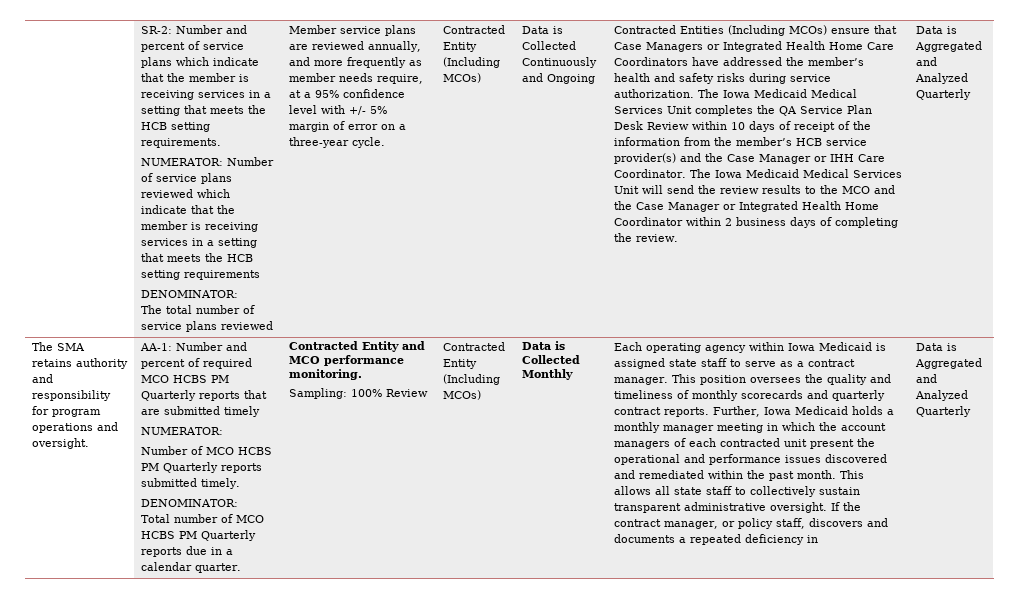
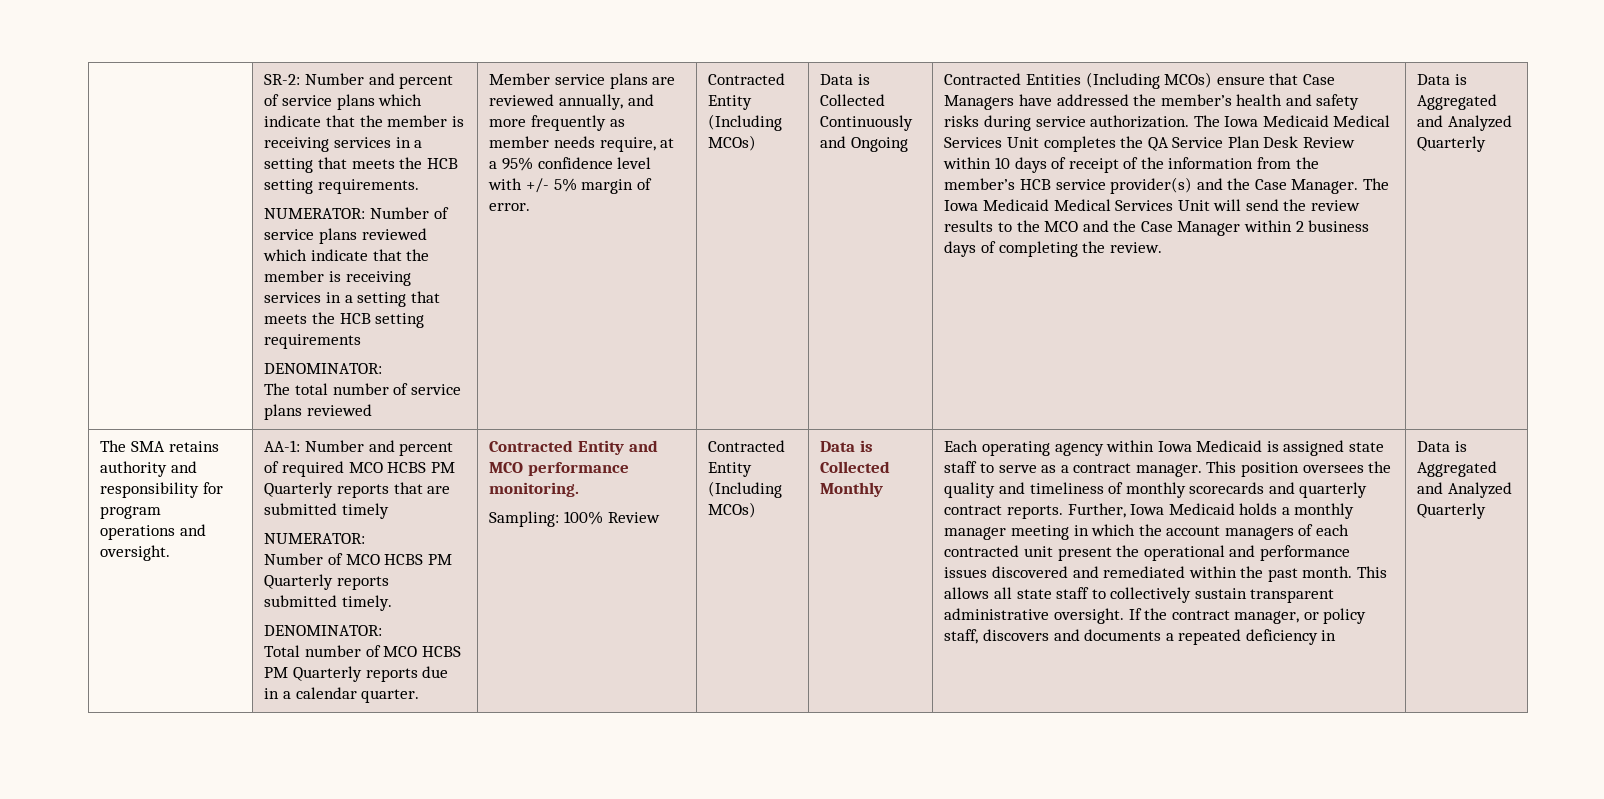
[348,124,407,130] [289,137,386,148] error on a three-year cycle. -> [489,203,531,211] error.
[707,41,895,52] [614,57,689,66] or Integrated Health Home Care Coordinators -> (1015, 102) none
[759,154,886,164] [614,169,687,178] Manager or IHH Care Coordinator. -> [1291,179,1359,194] Manager.
[723,201,880,212] [614,217,684,226] or Integrated Health Home Coordinator -> (1241, 228) none

